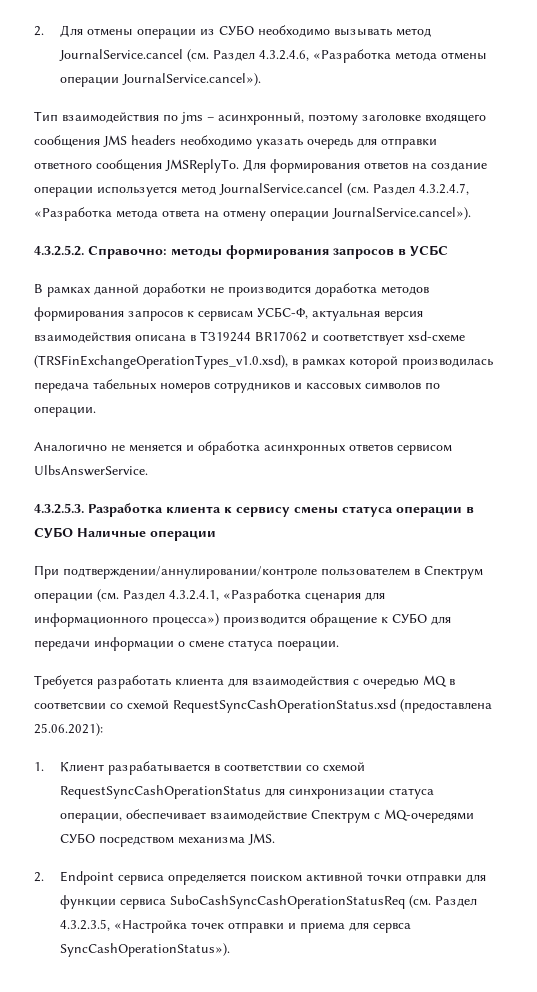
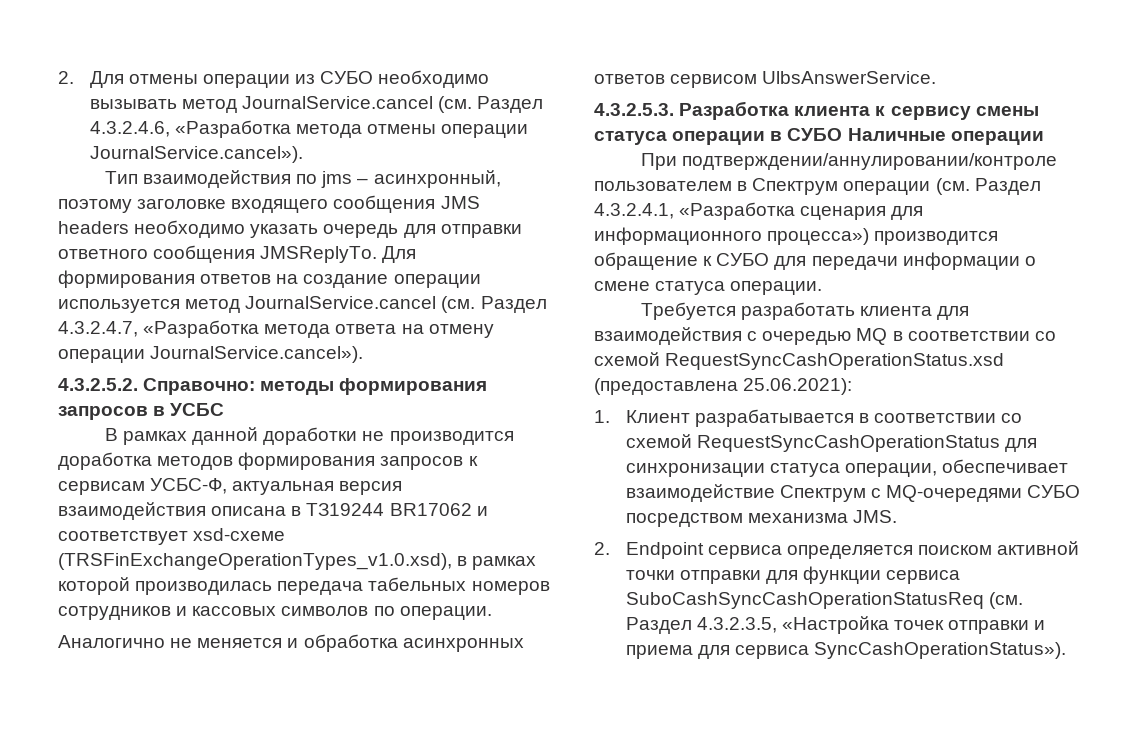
[277,640,339,651] поерации. -> [730,281,823,295] операции.
[34,702,106,710] соответсвии -> [907,331,1030,341] соответствии
[372,923,411,933] сервса -> [734,645,809,659] сервиса

